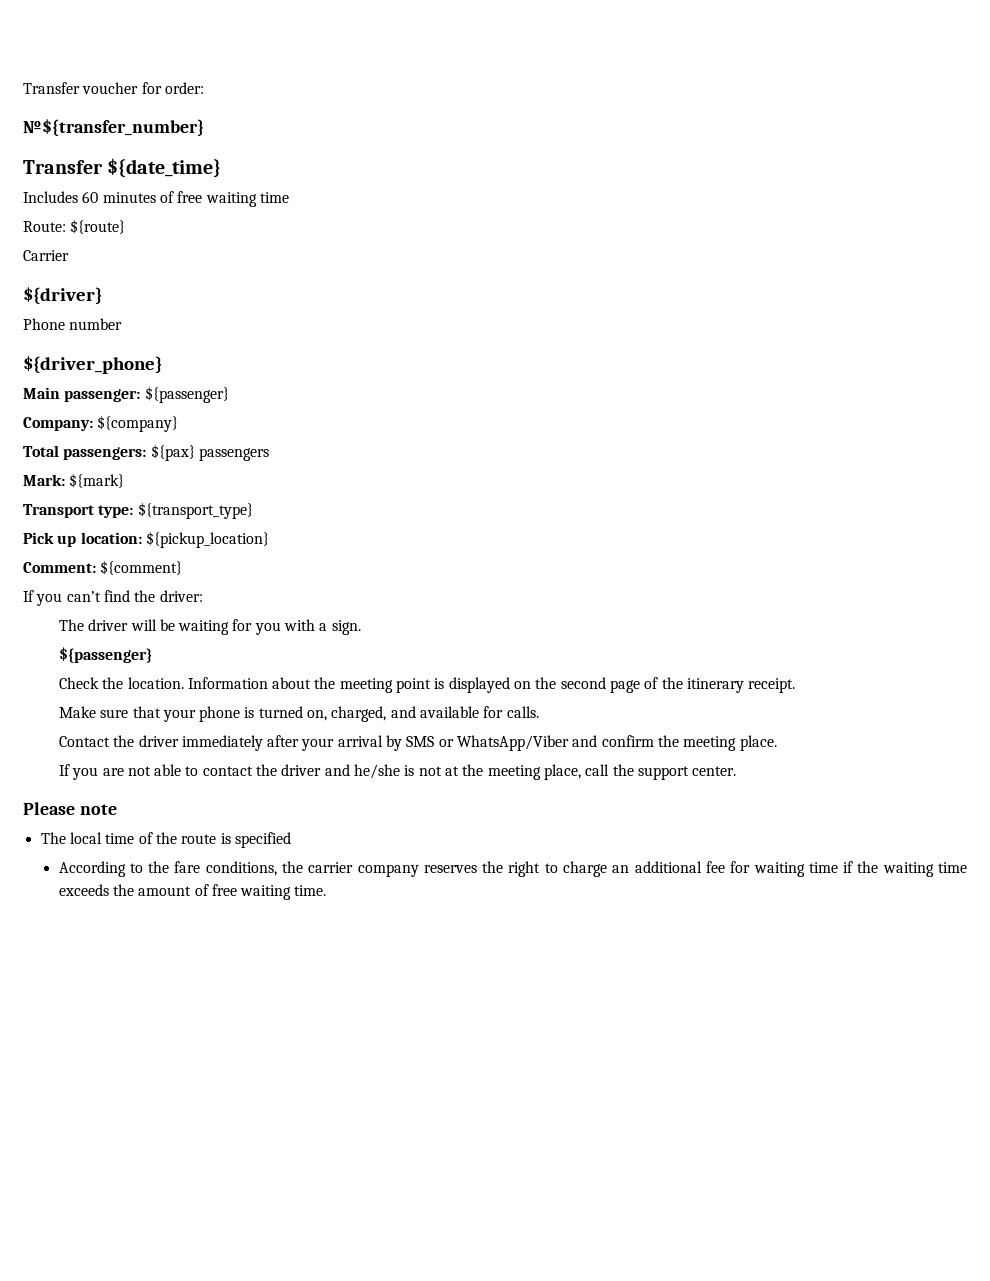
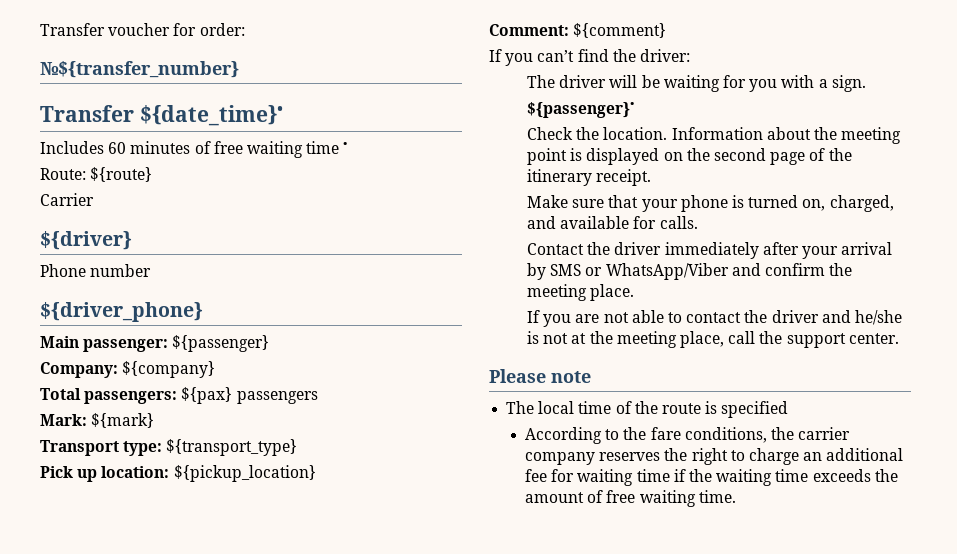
[107,158,222,178] ${date_time} -> [139,105,283,126] ${date_time}•
(289, 197) none -> [343,142,348,148] •
[58,647,152,663] ${passenger} -> [527,102,635,118] ${passenger}•

